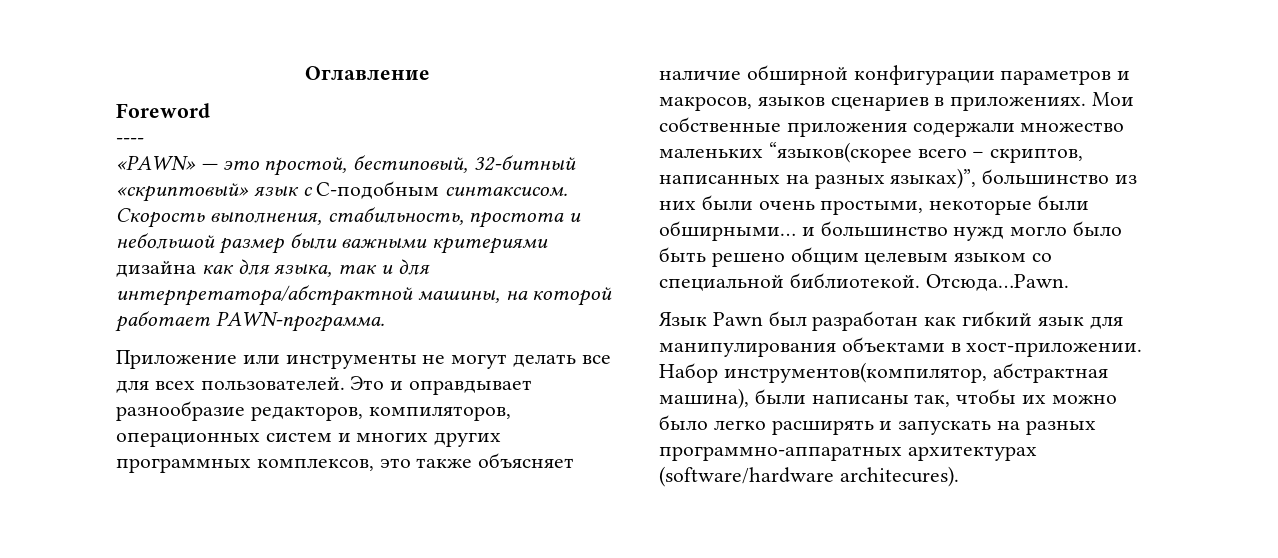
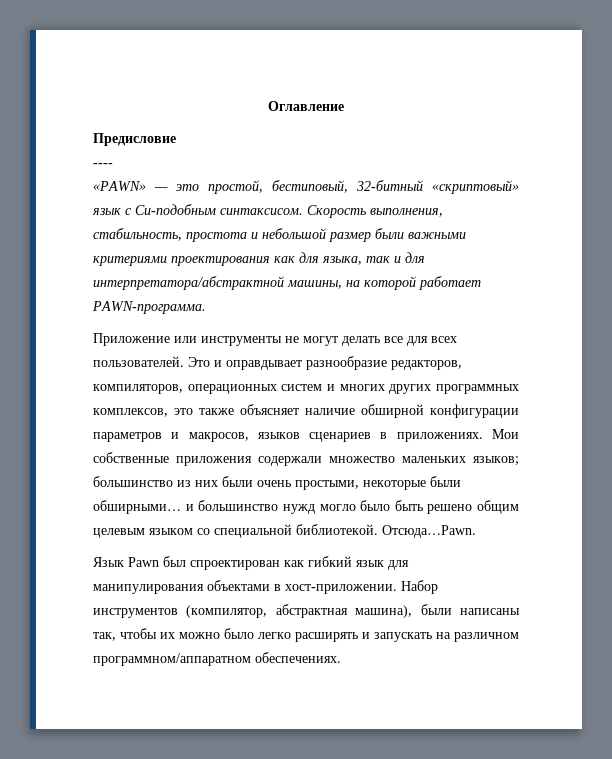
[116,103,210,118] Foreword -> [93,133,176,146] Предисловие
[316,181,440,199] C-подобным -> [135,204,216,215] Cи-подобным
[116,261,196,277] дизайна -> [171,256,270,266] проектирования
[768,142,1084,163] [659,168,977,189] “языков(скорее всего – скриптов, написанных на разных языках)”, -> [473,456,519,466] языков;
[812,311,919,331] разработан -> [190,560,280,570] спроектирован
[723,362,987,383] инструментов(компилятор, -> [93,605,268,618] инструментов (компилятор,
[1025,420,1096,435] [659,446,1037,461] [659,466,959,487] разных программно-аппаратных архитектурах (software/hardware architecures). -> [454,632,519,642] [93,652,341,666] различном программном/аппаратном обеспечениях.

